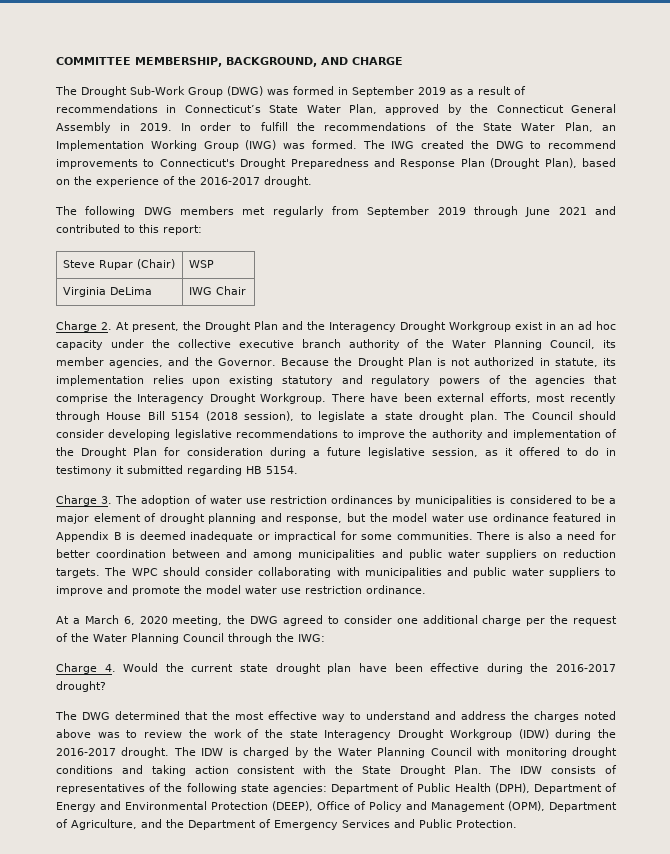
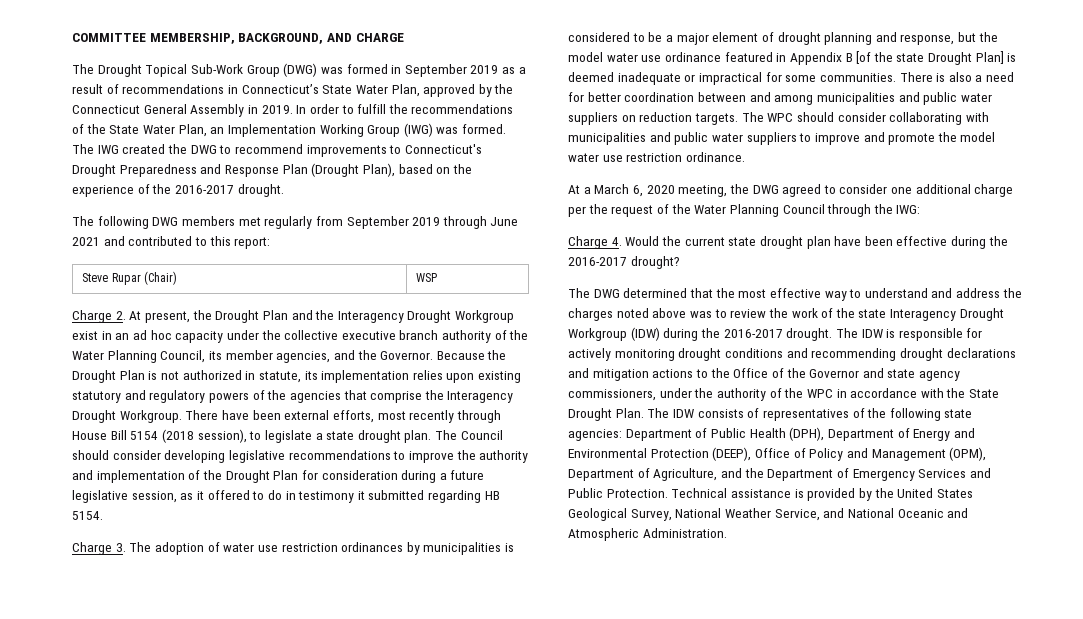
(127, 91) none -> [145,64,188,77] Topical
[62,287,152,297] [188,286,246,295] // Virginia DeLima | IWG Chair -> (438, 277) none
(122, 536) none -> [856,51,1004,65] [of the state Drought Plan]
[243,747,617,758] [56,765,296,776] charged by the Water Planning Council with monitoring drought conditions and taking action consistent -> [898,328,983,341] [568,348,1016,361] [568,368,961,381] [568,388,918,401] responsible for actively monitoring drought conditions and recommending drought declarations and mitigation actions to the Office of the Governor and state agency commissioners, under the authority of the WPC in accordance
(517, 824) none -> [671,488,973,501] [568,508,969,521] [568,528,727,541] Technical assistance is provided by the United States Geological Survey, National Weather Service, and National Oceanic and Atmospheric Administration.

